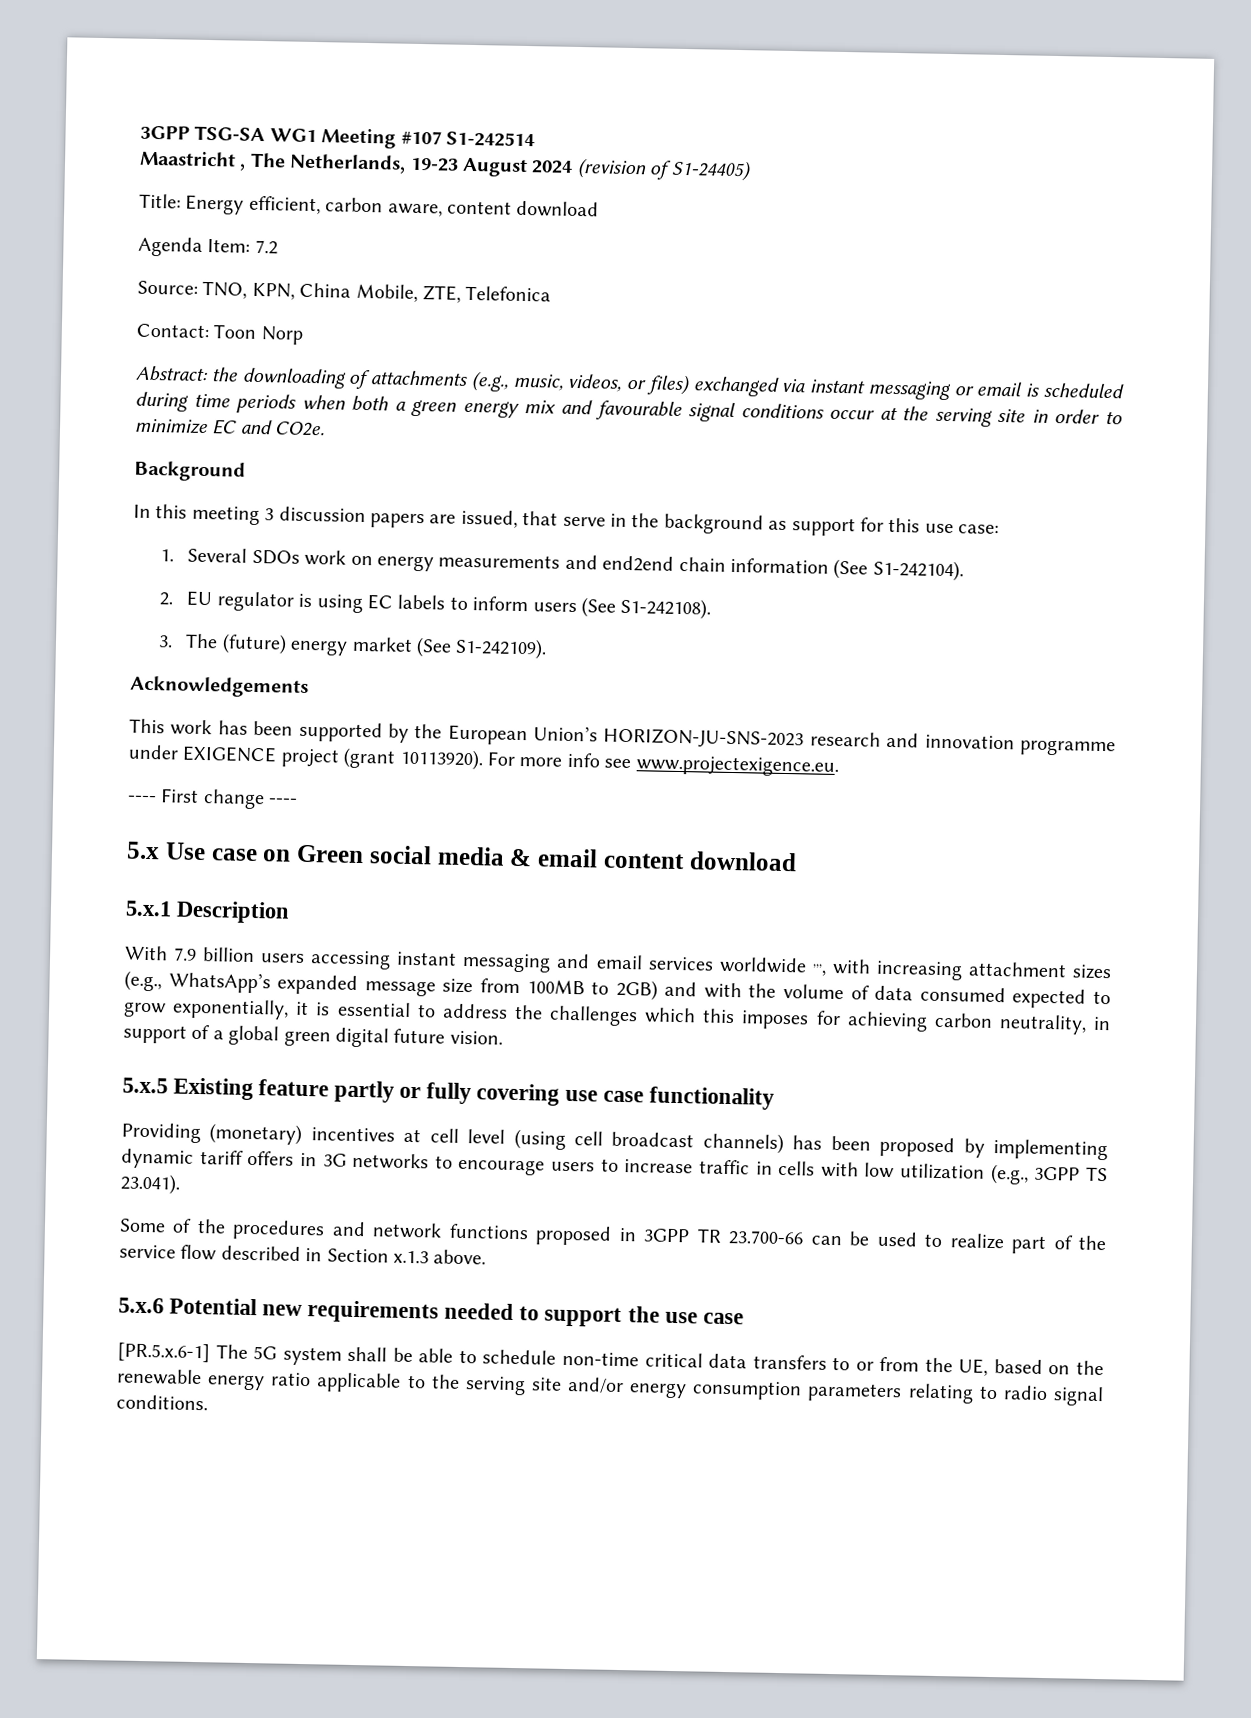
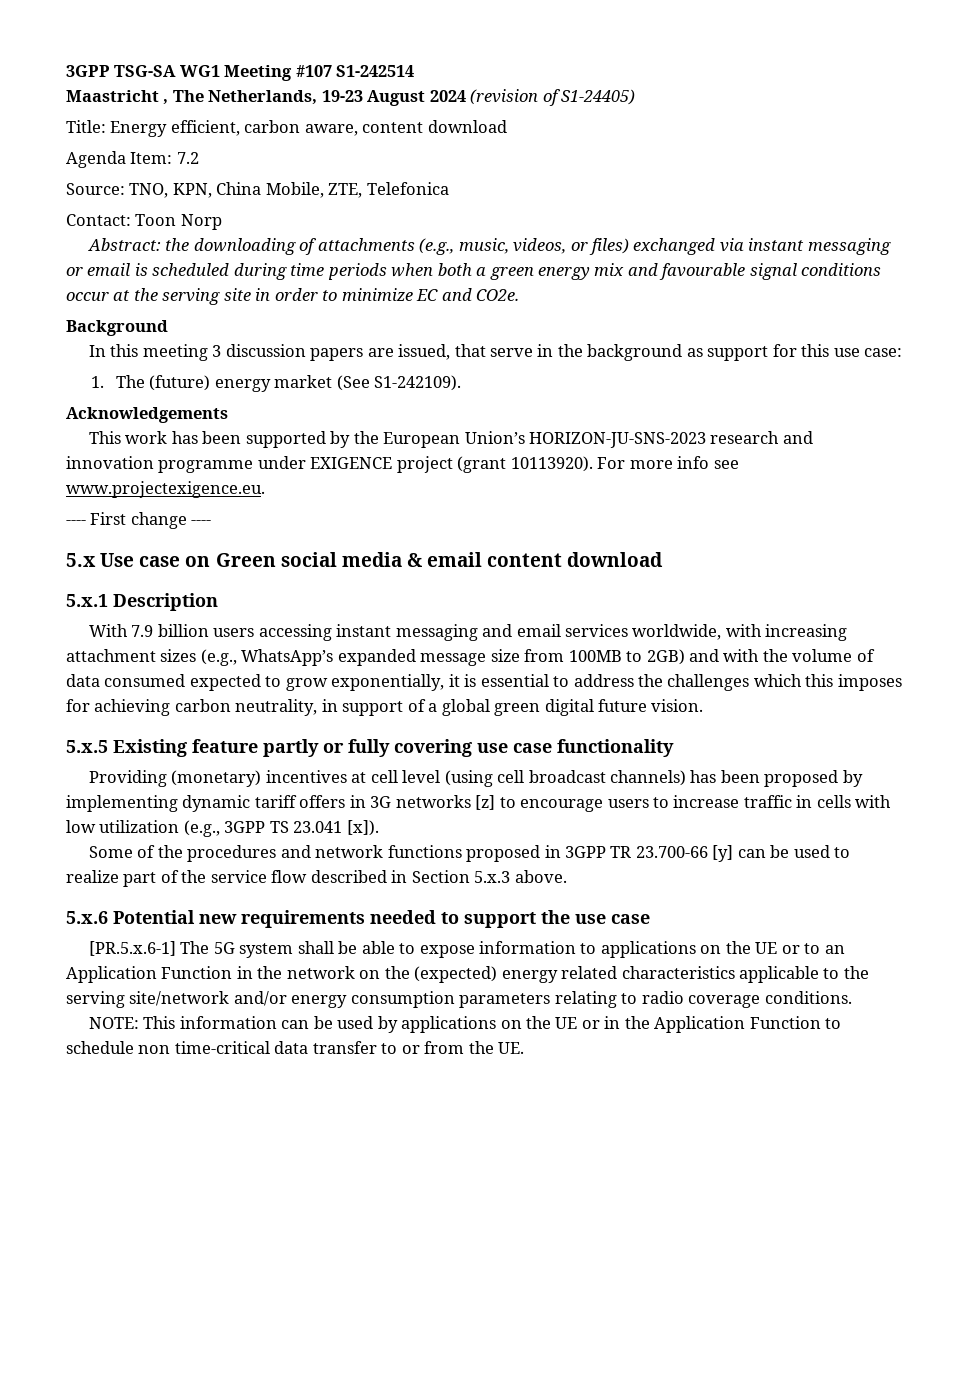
[187,547,964,582] [158,590,712,620] [157,635,173,648] Several SDOs work on energy measurements and end2end chain information (See S1-242104). // 2. EU regulator is using EC labels to inform users (See S1-242108). // 3. -> (104, 382) none
[718,956,827,976] worldwide ,,,, -> [632,624,722,640] worldwide,
(430, 1161) none -> [475,795,496,810] [z]
[120,1173,180,1195] 23.041). -> [293,820,379,836] 23.041 [x]).
(805, 1238) none -> [712,845,734,862] [y]
[393,1250,429,1264] x.1.3 -> [474,871,511,883] 5.x.3
[482,1349,1104,1376] [117,1368,312,1391] schedule non-time critical data transfers to or from the UE, based on the renewable energy ratio -> [419,941,845,958] [66,966,735,983] expose information to applications on the UE or to an Application Function in the network on the (expected) energy related characteristics
[530,1377,562,1391] site -> [129,991,230,1006] site/network
[1053,1386,1104,1407] signal -> [688,995,761,1008] coverage
(208, 1402) none -> [88,1016,842,1033] [66,1041,525,1054] // NOTE: This information can be used by applications on the UE or in the Application Function to schedule non time-critical data transfer to or from the UE.

